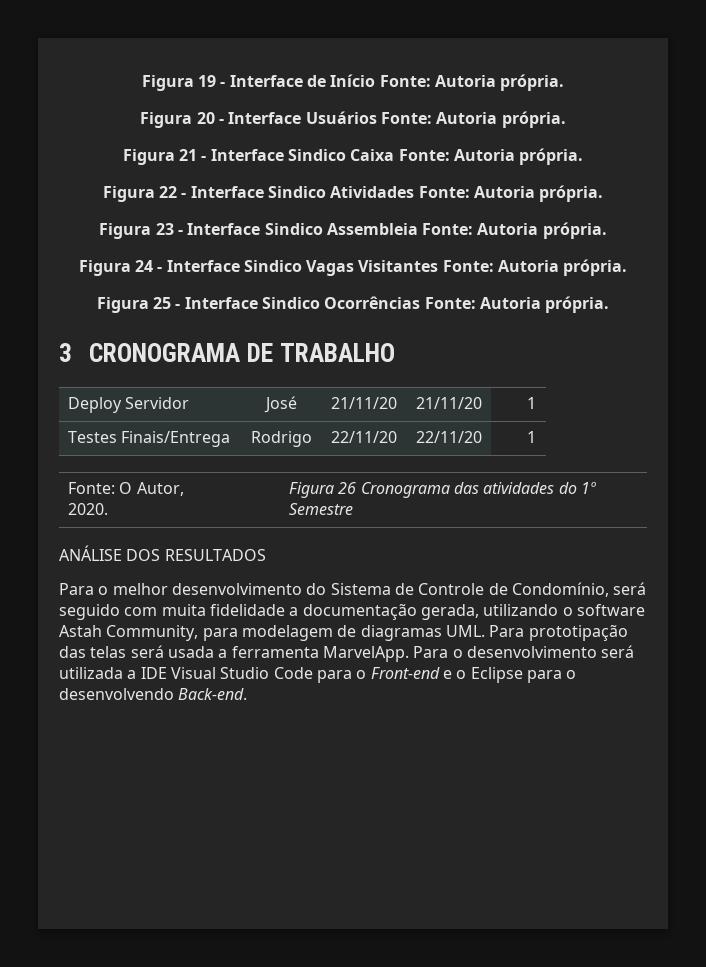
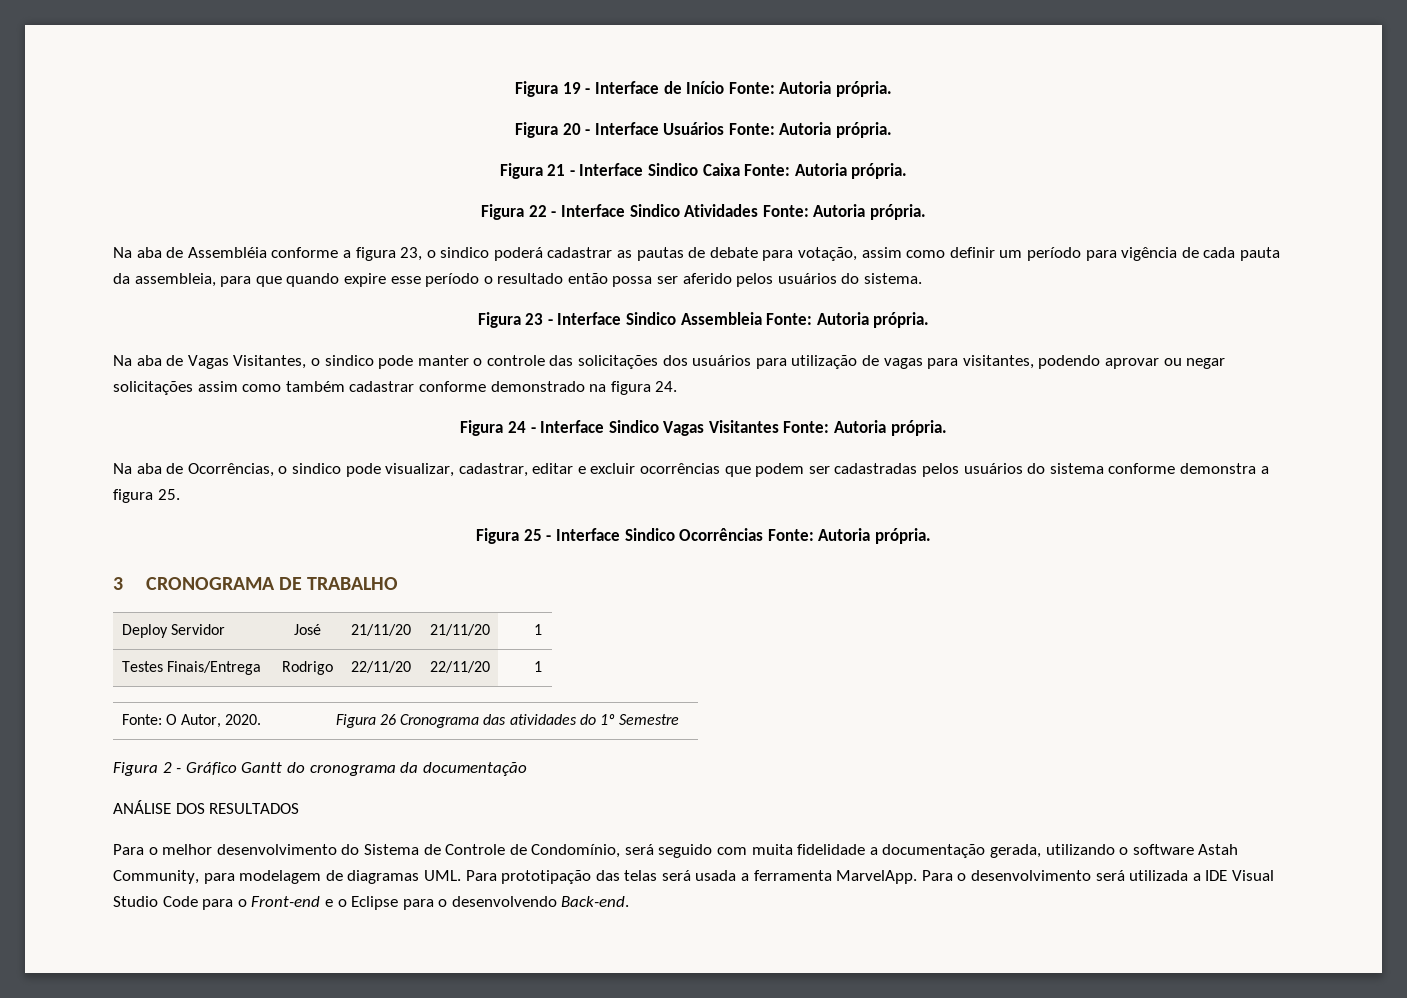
(604, 193) none -> [113,247,1280,261] [113,273,923,287] // Na aba de Assembléia conforme a figura 23, o sindico poderá cadastrar as pautas de debate para votação, assim como definir um período para vigência de cada pauta da assembleia, para que quando expire esse período o resultado então possa ser aferido pelos usuários do sistema.
(607, 230) none -> [113,355,1226,369] [113,381,678,395] // Na aba de Vagas Visitantes, o sindico pode manter o controle das solicitações dos usuários para utilização de vagas para visitantes, podendo aprovar ou negar solicitações assim como também cadastrar conforme demonstrado na figura 24.
(628, 267) none -> [113,463,1269,477] [113,489,180,503] // Na aba de Ocorrências, o sindico pode visualizar, cadastrar, editar e excluir ocorrências que podem ser cadastradas pelos usuários do sistema conforme demonstra a figura 25.
(354, 509) none -> [113,762,527,776] // Figura 2 - Gráfico Gantt do cronograma da documentação

